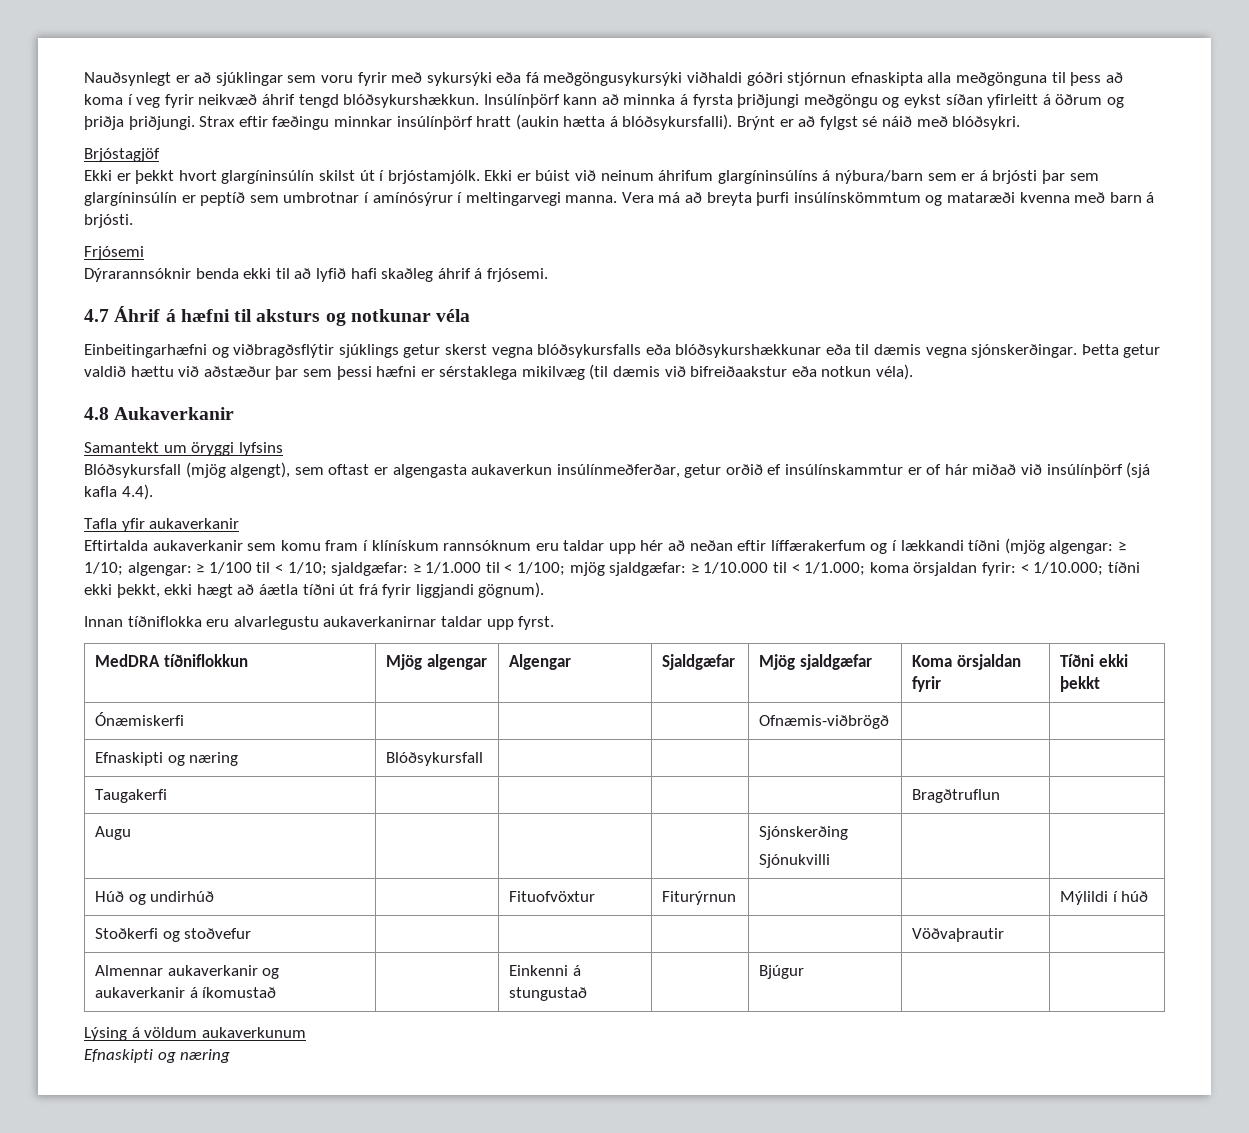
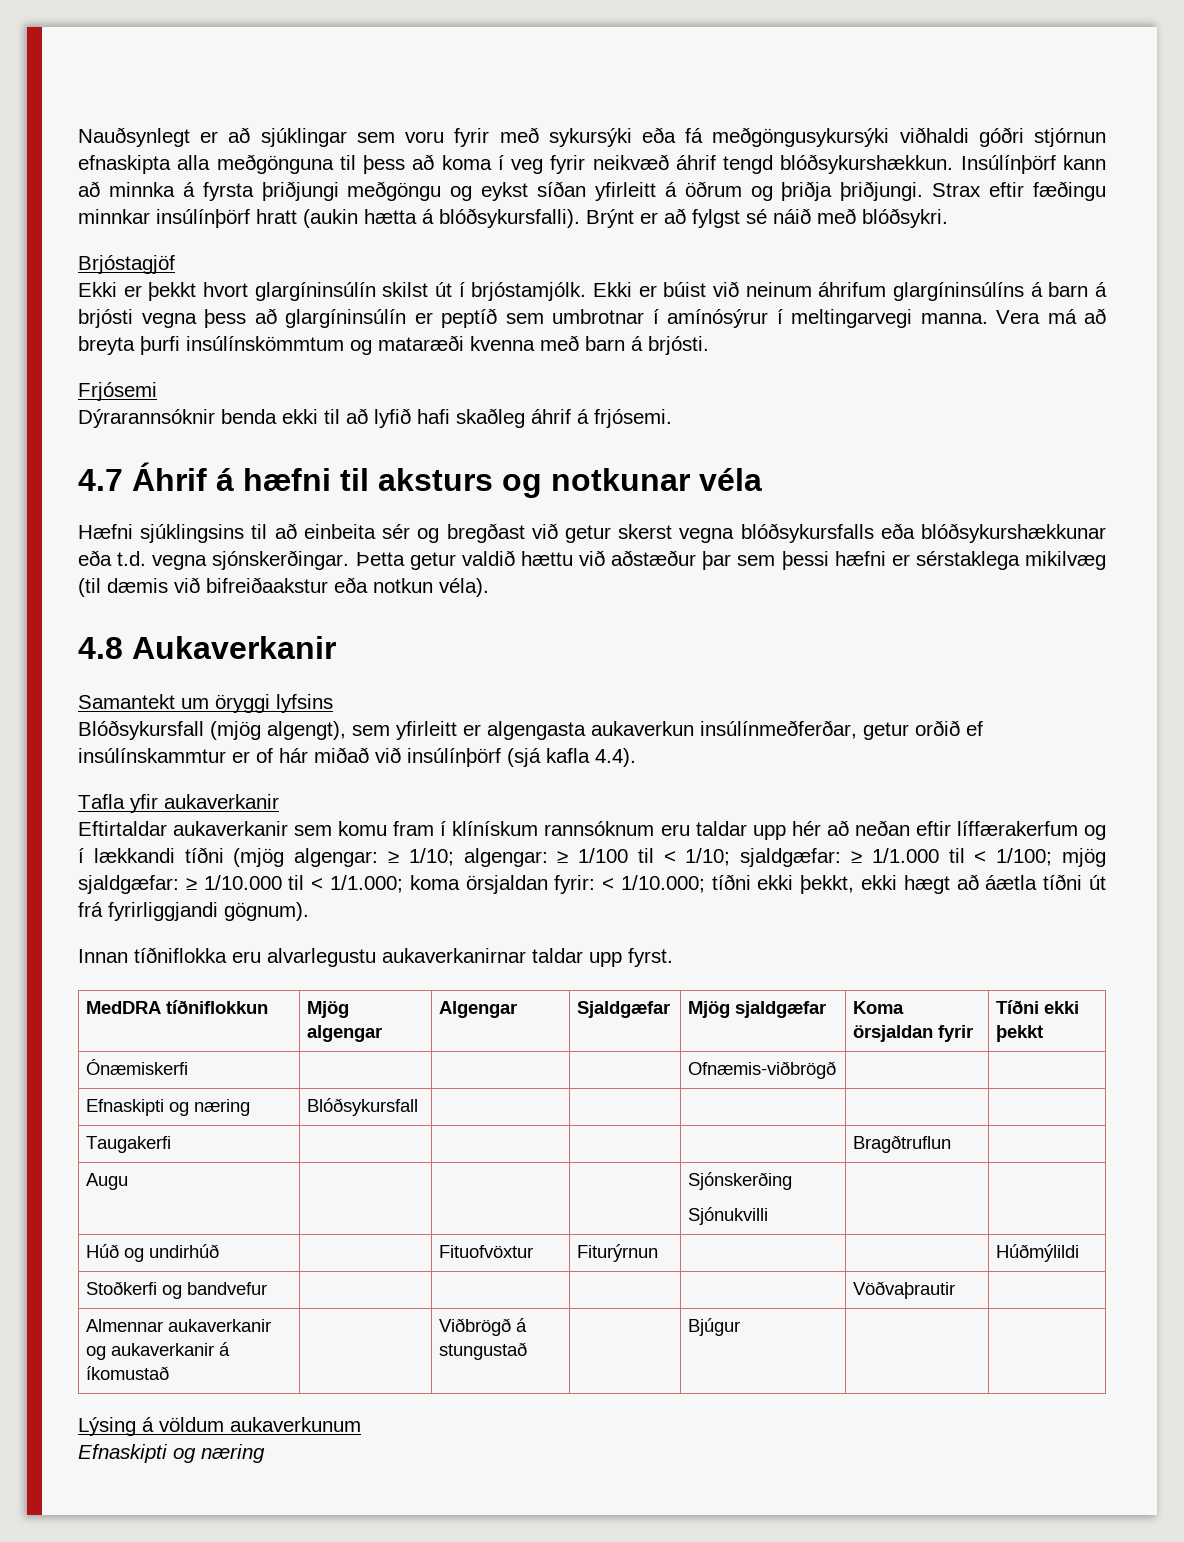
[835,170,1099,184] nýbura/barn sem er á brjósti þar sem -> [1048,282,1107,297] [78,308,277,328] barn á brjósti vegna þess að
[84,344,399,358] Einbeitingarhæfni og viðbragðsflýtir sjúklings -> [78,523,558,543] Hæfni sjúklingsins til að einbeita sér og bregðast við
[855,344,922,355] til dæmis -> [117,551,147,566] t.d.
[328,464,370,475] oftast -> [396,721,457,740] yfirleitt
[84,540,148,551] Eftirtalda -> [78,821,167,836] Eftirtaldar
[382,584,474,598] fyrir liggjandi -> [108,902,218,921] fyrirliggjandi
[1060,891,1149,905] Mýlildi í húð -> [996,1244,1080,1262] Húðmýlildi
[184,928,252,939] stoðvefur -> [187,1282,268,1295] bandvefur
[509,965,569,976] Einkenni -> [439,1318,512,1336] Viðbrögð

